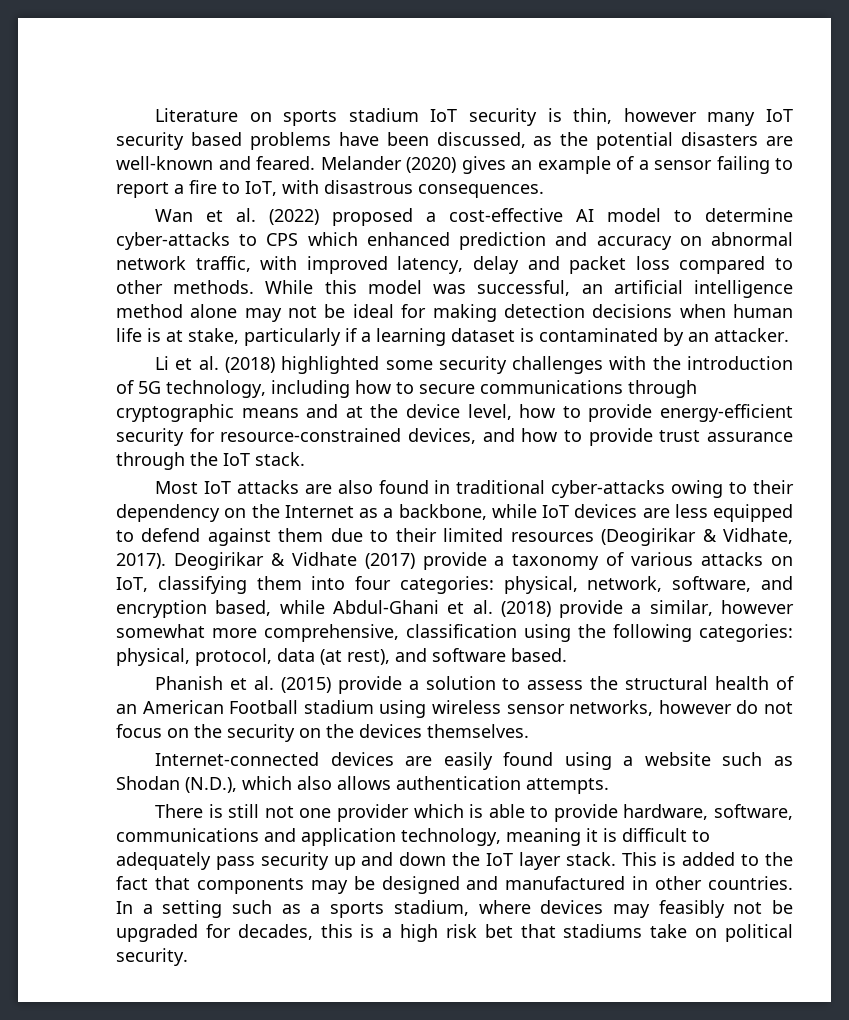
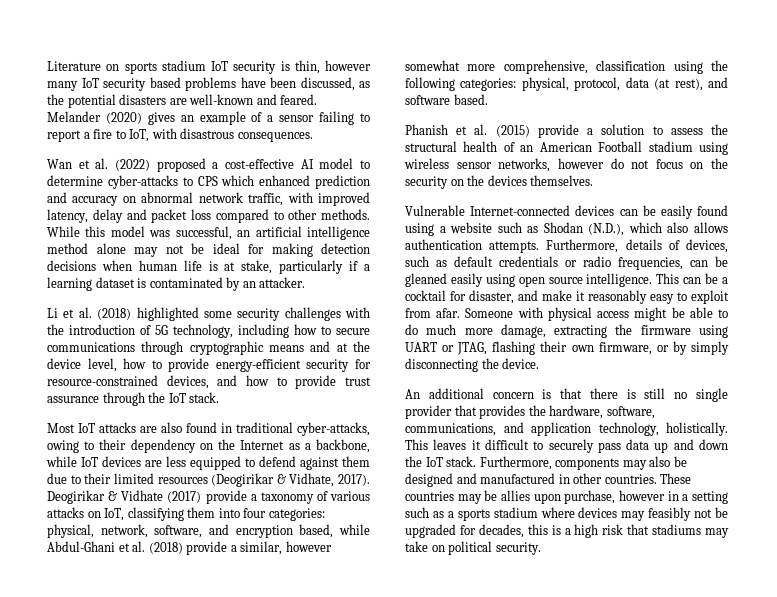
[551,480,666,498] cyber-attacks -> [297,422,370,436] cyber-attacks,
(529, 731) none -> [405,205,465,216] Vulnerable
[405,756,433,766] are -> [619,205,656,216] can be
[155,804,618,822] // There is still not one provider which is able to provide -> [546,239,728,253] [405,256,728,270] [405,273,728,287] [405,290,729,304] [405,307,728,321] [405,324,728,338] [405,341,729,355] [405,358,540,372] [405,388,728,402] [405,405,546,419] Furthermore, details of devices, such as default credentials or radio frequencies, can be gleaned easily using open source intelligence. This can be a cocktail for disaster, and make it reasonably easy to exploit from afar. Someone with physical access might be able to do much more damage, extracting the firmware using UART or JTAG, flashing their own firmware, or by simply disconnecting the device. // An additional concern is that there is still no single provider that provides the
[116,828,259,842] communications -> [405,423,496,436] communications,
[506,828,710,846] [116,852,329,870] meaning it is difficult to adequately pass security -> [666,422,728,436] [405,439,650,453] holistically. This leaves it difficult to securely pass data
[518,852,793,870] [116,876,190,890] layer stack. This is added to the fact that -> [446,456,552,470] stack. Furthermore,
(348, 887) none -> [649,456,671,467] also
[116,901,133,914] In -> [660,473,692,484] [405,490,679,504] These countries may be allies upon purchase, however in
[393,900,469,916] stadium, -> [493,507,538,518] stadium
[484,924,513,938] bet -> (624, 529) none
(643, 931) none -> [705,528,729,538] may

